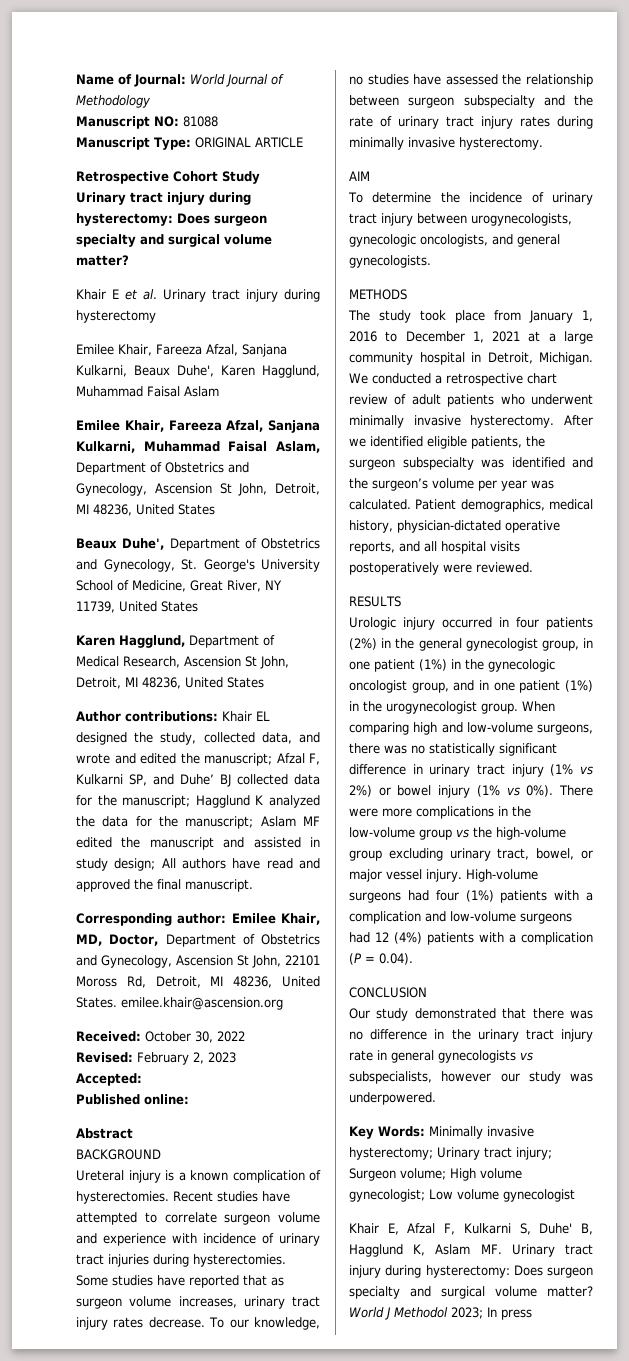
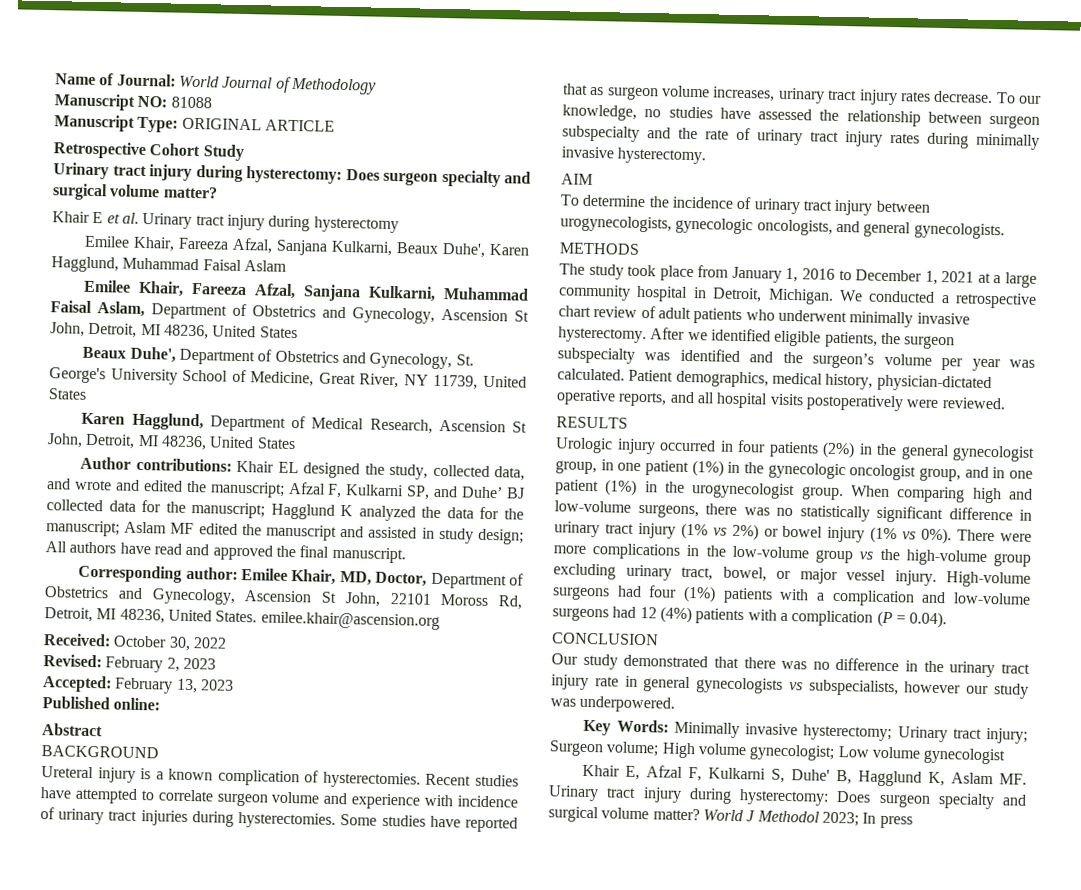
(142, 1079) none -> [114,677,234,694] February 13, 2023

